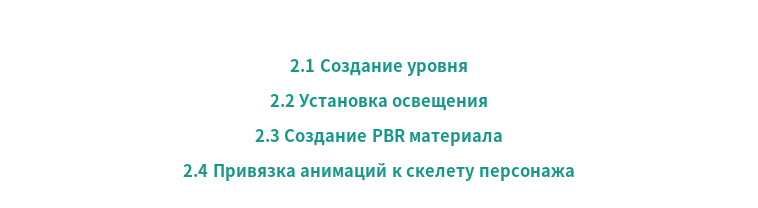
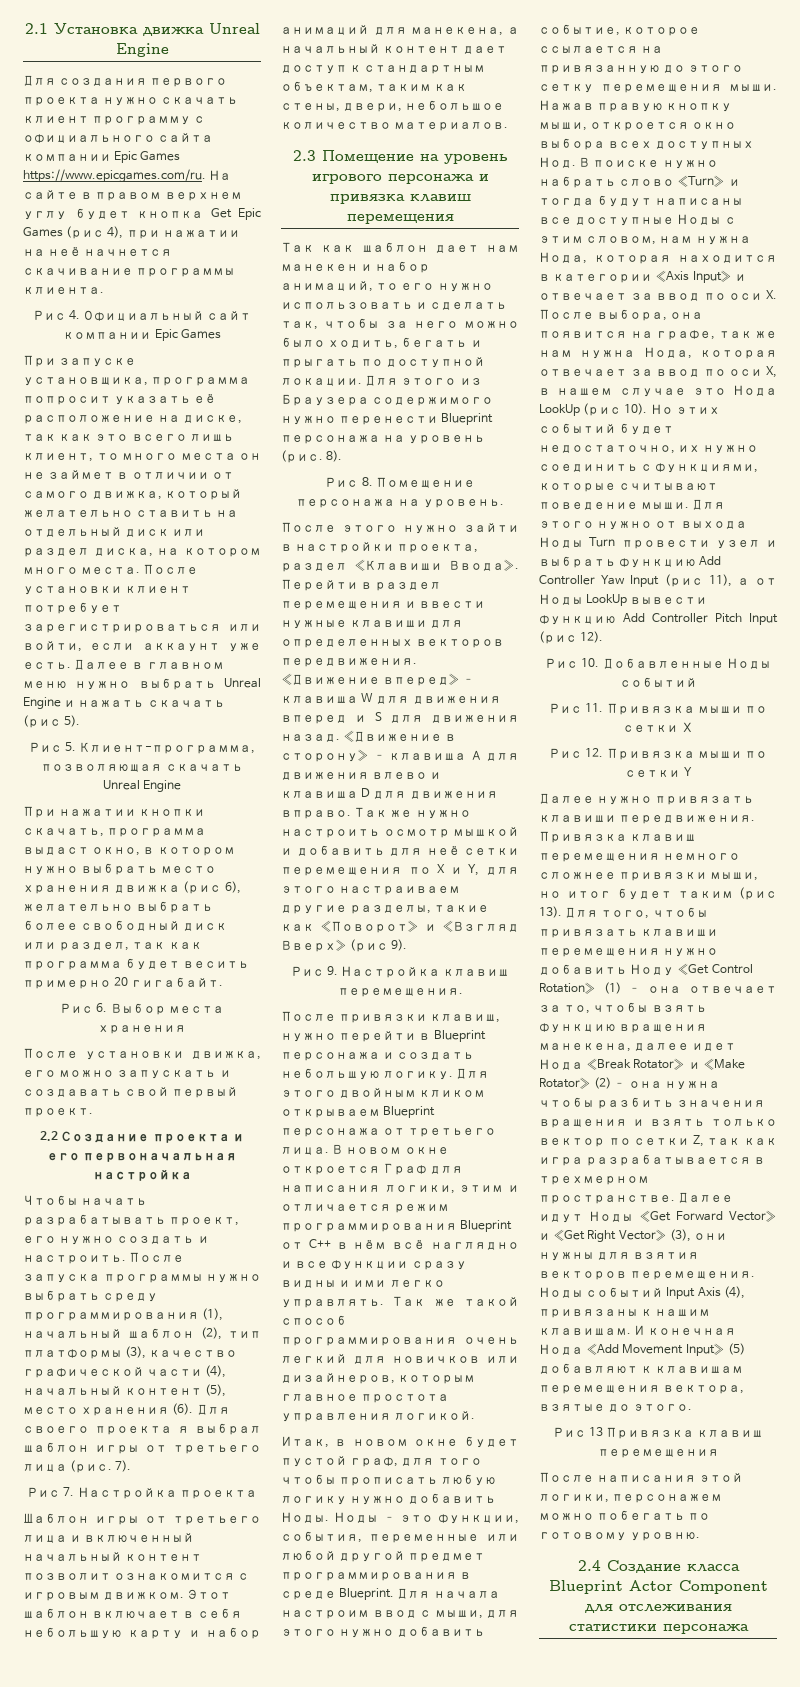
[319,59,468,76] [269,94,489,111] [254,129,504,146] [183,163,476,181] Создание уровня // 2.2 Установка освещения // 2.3 Создание PBR материала // 2.4 Привязка анимаций к скелету -> [53,23,260,36] [115,43,169,57] [23,75,228,87] [23,97,239,106] [23,116,206,125] [23,133,214,143] [23,151,181,163] [23,169,232,182] [23,190,242,201] [23,208,261,220] [23,226,240,239] [23,247,173,257] [23,268,236,277] [23,287,104,294] [32,310,252,321] [63,329,221,341] [23,355,137,367] [23,377,251,386] [23,394,217,405] [23,415,243,424] [23,434,234,441] [23,453,261,462] [23,470,234,479] [23,489,243,500] [23,510,239,517] [23,527,206,537] [23,548,261,557] [23,564,199,574] [23,586,192,595] [23,602,122,614] [23,624,261,633] [23,641,261,652] [23,659,224,670] [23,678,261,690] [23,697,225,709] [23,715,81,728] [28,742,256,754] [41,764,243,772] [102,780,182,792] [23,806,206,818] [23,828,207,837] [23,847,235,856] [23,863,217,875] [23,881,241,894] [23,901,214,913] [23,920,228,931] [23,942,202,951] [23,958,250,970] [23,977,224,989] [60,1003,224,1015] [98,1025,186,1034] [23,1048,261,1060] [23,1070,231,1079] [23,1087,239,1098] [23,1108,93,1117] [40,1131,244,1143] [46,1152,238,1162] [92,1170,192,1181] [23,1195,148,1205] [23,1214,240,1226] [23,1236,209,1245] [23,1252,185,1264] [23,1274,261,1283] [23,1290,159,1302] [23,1308,224,1321] [23,1327,261,1340] [23,1346,238,1359] [23,1365,227,1378] [23,1384,227,1397] [23,1403,230,1416] [23,1423,261,1435] [23,1442,261,1454] [23,1460,132,1473] [27,1487,257,1499] [23,1513,261,1525] [23,1533,195,1543] [23,1552,203,1561] [23,1573,250,1580] [23,1589,232,1601] [23,1608,242,1618] [23,1627,261,1639] [281,25,519,36] [281,44,508,54] [281,65,486,74] [281,81,468,93] [281,100,505,112] [281,122,509,131] [292,150,508,164] [311,174,489,184] [329,194,471,204] [346,214,454,224] [281,242,519,253] [281,261,431,273] [281,281,493,292] [281,302,508,310] [281,318,519,330] [281,337,482,349] [281,357,486,368] [281,375,482,386] [281,394,494,406] [281,413,494,425] [281,435,486,444] [281,450,343,463] [325,477,475,488] [295,499,505,508] [281,522,519,534] [281,542,479,553] [281,559,519,572] [281,579,442,591] [281,601,486,610] [281,620,464,629] [281,639,505,648] [281,658,417,667] [281,673,475,686] [281,693,501,704] [281,712,519,724] [281,730,457,743] [281,749,519,762] [281,772,442,780] [281,788,498,799] [281,807,471,819] [281,827,519,838] [281,845,519,856] [281,864,519,876] [281,886,461,895] [281,905,490,914] [281,920,519,933] [281,939,408,952] [290,966,510,978] [337,988,463,997] [281,1011,501,1023] [281,1030,486,1042] [281,1052,475,1061] [281,1068,490,1080] [281,1088,486,1098] [281,1106,436,1118] [281,1128,497,1137] [281,1144,449,1155] [281,1163,464,1175] [281,1185,519,1194] [281,1204,450,1213] [281,1220,513,1232] [281,1239,519,1250] [281,1260,467,1270] [281,1280,445,1288] [281,1296,519,1308] [281,1315,347,1325] [281,1337,519,1346] [281,1354,519,1364] [281,1373,476,1384] [281,1394,450,1403] [281,1411,476,1422] [281,1436,519,1448] [281,1456,482,1467] [281,1474,497,1486] [281,1493,497,1505] [281,1512,519,1524] [281,1531,519,1543] [281,1550,486,1562] [281,1572,472,1581] [281,1588,500,1600] [281,1610,519,1619] [281,1626,486,1638] [539,24,701,36] [539,46,664,53] [539,65,744,74] [539,84,777,93] [539,100,733,112] [539,122,737,131] [539,138,755,150] [539,157,718,169] [539,175,740,188] [539,195,744,207] [539,214,736,226] [539,236,751,245] [539,252,777,264] [539,270,746,283] [539,290,777,301] [539,309,704,321] [539,330,777,340] [539,347,777,359] [539,366,777,378] [539,385,777,397] [539,403,720,416] [539,423,675,435] [539,445,759,454] [539,463,759,473] [539,483,719,492] [539,499,726,510] [539,521,747,530] [539,537,777,549] [539,556,722,568] [539,574,777,587] [539,594,708,606] [539,613,778,625] [539,631,604,644] [545,658,771,669] [619,677,697,687] [549,703,767,715] [623,722,693,732] [549,748,767,760] [625,767,692,777] [539,793,755,805] [539,815,756,824] [539,831,697,843] [539,853,741,862] [539,872,759,881] [539,887,777,900] [539,906,708,919] [539,929,719,938] [539,948,719,957] [539,963,753,976] [539,982,777,995] [539,1002,707,1014] [539,1023,708,1033] [539,1043,737,1052] [539,1058,745,1071] [539,1077,720,1090] [539,1097,766,1109] [539,1119,777,1128] [539,1135,777,1147] [539,1154,766,1166] [539,1176,649,1185] [539,1192,734,1204] [539,1210,777,1223] [539,1229,728,1242] [539,1252,700,1261] [539,1271,756,1280] [539,1286,745,1299] [539,1309,711,1318] [539,1325,737,1335] [539,1343,745,1356] [539,1363,744,1374] [539,1385,745,1394] [539,1404,693,1412] [552,1427,764,1439] [597,1449,719,1458] [539,1472,744,1482] [539,1494,723,1503] [539,1510,711,1520] [539,1532,701,1541] [577,1560,740,1573] [548,1580,768,1594] [584,1604,732,1613] [568,1624,657,1631] Установка движка Unreal Engine // Для создания первого проекта нужно скачать клиент программу с официального сайта компании Epic Games https://www.epicgames.com/ru. На сайте в правом верхнем углу будет кнопка Get Epic Games (рис 4), при нажатии на неё начнется скачивание программы клиента. // Рис 4. Официальный сайт компании Epic Games // При запуске установщика, программа попросит указать её расположение на диске, так как это всего лишь клиент, то много места он не займет в отличии от самого движка, который желательно ставить на отдельный диск или раздел диска, на котором много места. После установки клиент потребует зарегистрироваться или войти, если аккаунт уже есть. Далее в главном меню нужно выбрать Unreal Engine и нажать скачать (рис 5). // Рис 5. Клиент-программа, позволяющая скачать Unreal Engine // При нажатии кнопки скачать, программа выдаст окно, в котором нужно выбрать место хранения движка (рис 6), желательно выбрать более свободный диск или раздел, так как программа будет весить примерно 20 гигабайт. // Рис 6. Выбор места хранения // После установки движка, его можно запускать и создавать свой первый проект. // 2.2 Создание проекта и его первоначальная настройка // Чтобы начать разрабатывать проект, его нужно создать и настроить. После запуска программы нужно выбрать среду программирования (1), начальный шаблон (2), тип платформы (3), качество графической части (4), начальный контент (5), место хранения (6). Для своего проекта я выбрал шаблон игры от третьего лица (рис. 7). // Рис 7. Настройка проекта // Шаблон игры от третьего лица и включенный начальный контент позволит ознакомится с игровым движком. Этот шаблон включает в себя небольшую карту и набор анимаций для манекена, а начальный контент дает доступ к стандартным объектам, таким как стены, двери, небольшое количество материалов. // 2.3 Помещение на уровень игрового персонажа и привязка клавиш перемещения // Так как шаблон дает нам манекен и набор анимаций, то его нужно использовать и сделать так, чтобы за него можно было ходить, бегать и прыгать по доступной локации. Для этого из Браузера содержимого нужно перенести Blueprint персонажа на уровень (рис. 8). // Рис 8. Помещение персонажа на уровень. // После этого нужно зайти в настройки проекта, раздел «Клавиши Ввода». Перейти в раздел перемещения и ввести нужные клавиши для определенных векторов передвижения. «Движение вперед» – клавиша W для движения вперед и S для движения назад. «Движение в сторону» – клавиша А для движения влево и клавиша D для движения вправо. Так же нужно настроить осмотр мышкой и добавить для неё сетки перемещения по X и Y, для этого настраиваем другие разделы, такие как «Поворот» и «Взгляд Вверх» (рис 9). // Рис 9. Настройка клавиш перемещения. // После привязки клавиш, нужно перейти в Blueprint персонажа и создать небольшую логику. Для этого двойным кликом открываем Blueprint персонажа от третьего лица. В новом окне откроется Граф для написания логики, этим и отличается режим программирования Blueprint от C++ в нём всё наглядно и все функции сразу видны и ими легко управлять. Так же такой способ программирования очень легкий для новичков или дизайнеров, которым главное простота управления логикой. // Итак, в новом окне будет пустой граф, для того чтобы прописать любую логику нужно добавить Ноды. Ноды – это функции, события, переменные или любой другой предмет программирования в среде Blueprint. Для начала настроим ввод с мыши, для этого нужно добавить событие, которое ссылается на привязанную до этого сетку перемещения мыши. Нажав правую кнопку мыши, откроется окно выбора всех доступных Нод. В поиске нужно набрать слово «Turn» и тогда будут написаны все доступные Ноды с этим словом, нам нужна Нода, которая находится в категории «Axis Input» и отвечает за ввод по оси X. После выбора, она появится на графе, так же нам нужна Нода, которая отвечает за ввод по оси X, в нашем случае это Нода LookUp (рис 10). Но этих событий будет недостаточно, их нужно соединить с функциями, которые считывают поведение мыши. Для этого нужно от выхода Ноды Turn провести узел и выбрать функцию Add Controller Yaw Input (рис 11), а от Ноды LookUp вывести функцию Add Controller Pitch Input (рис 12). // Рис 10. Добавленные Ноды событий // Рис 11. Привязка мыши по сетки Х // Рис 12. Привязка мыши по сетки Y // Далее нужно привязать клавиши передвижения. Привязка клавиш перемещения немного сложнее привязки мыши, но итог будет таким (рис 13). Для того, чтобы привязать клавиши перемещения нужно добавить Ноду «Get Control Rotation» (1) – она отвечает за то, чтобы взять функцию вращения манекена, далее идет Нода «Break Rotator» и «Make Rotator» (2) – она нужна чтобы разбить значения вращения и взять только вектор по сетки Z, так как игра разрабатывается в трехмерном пространстве. Далее идут Ноды «Get Forward Vector» и «Get Right Vector» (3), они нужны для взятия векторов перемещения. Ноды событий Input Axis (4), привязаны к нашим клавишам. И конечная Нода «Add Movement Input» (5) добавляют к клавишам перемещения вектора, взятые до этого. // Рис 13 Привязка клавиш перемещения // После написания этой логики, персонажем можно побегать по готовому уровню. // 2.4 Создание класса Blueprint Actor Component для отслеживания статистики

